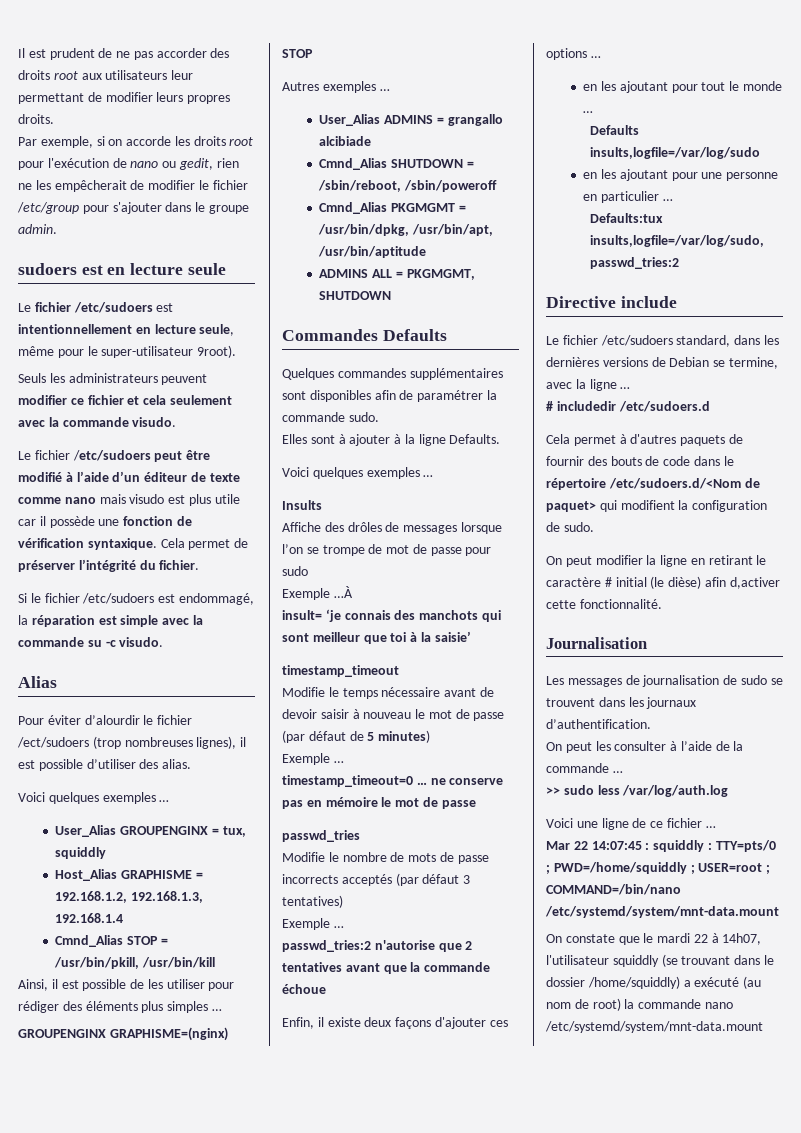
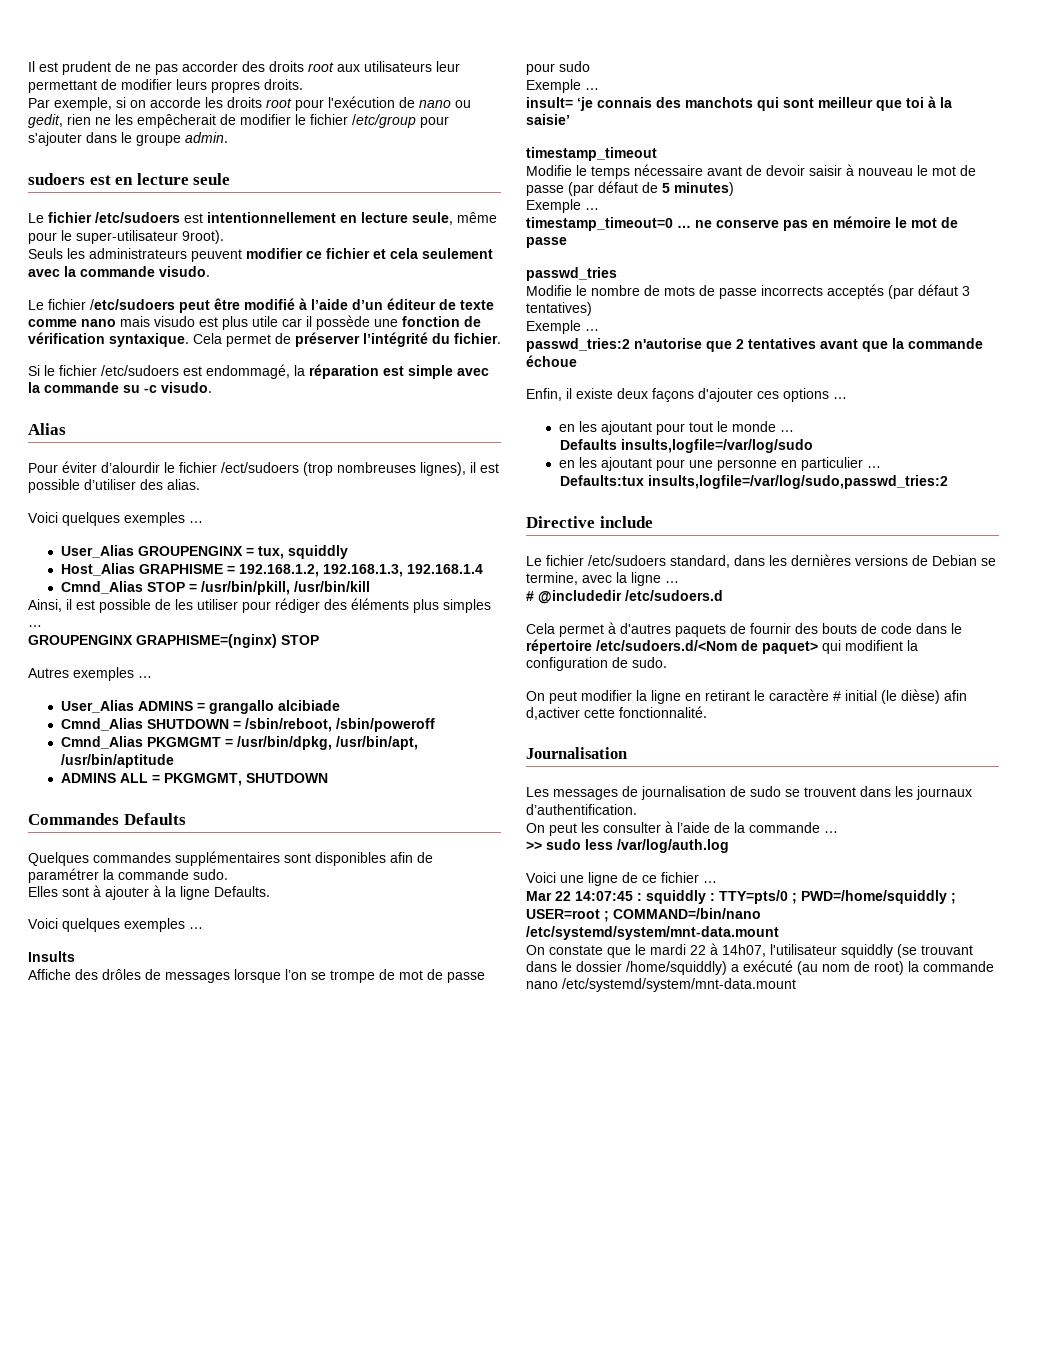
[333,586,353,598] …À -> [585,88,599,90] …
[556,401,616,411] includedir -> [538,590,622,604] @includedir

